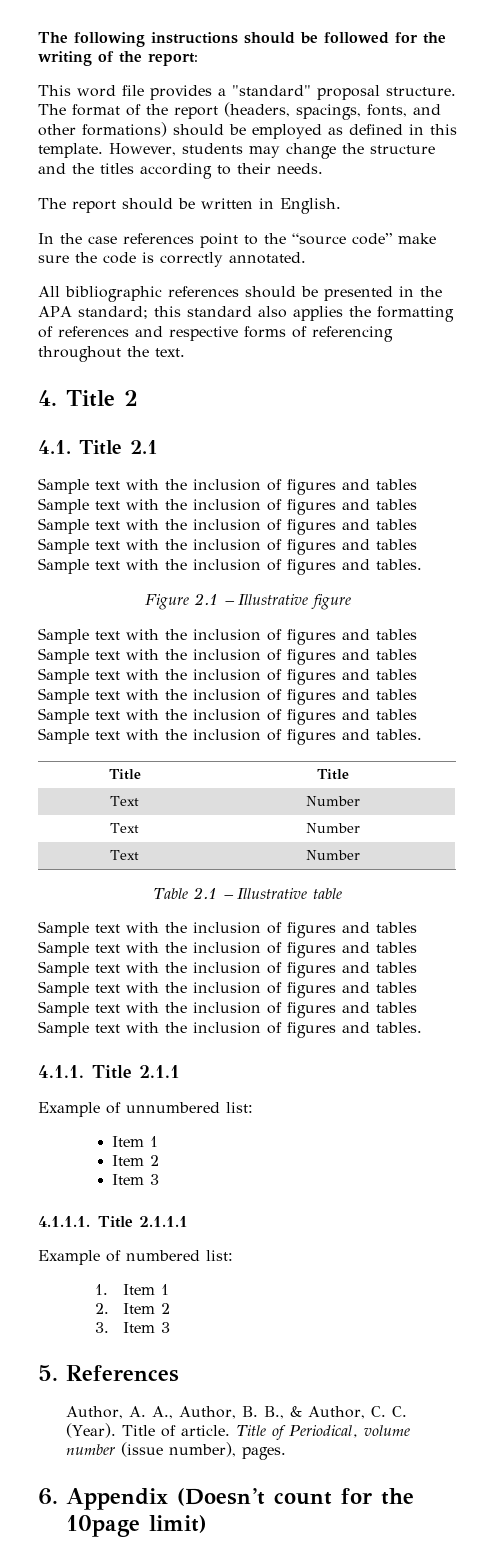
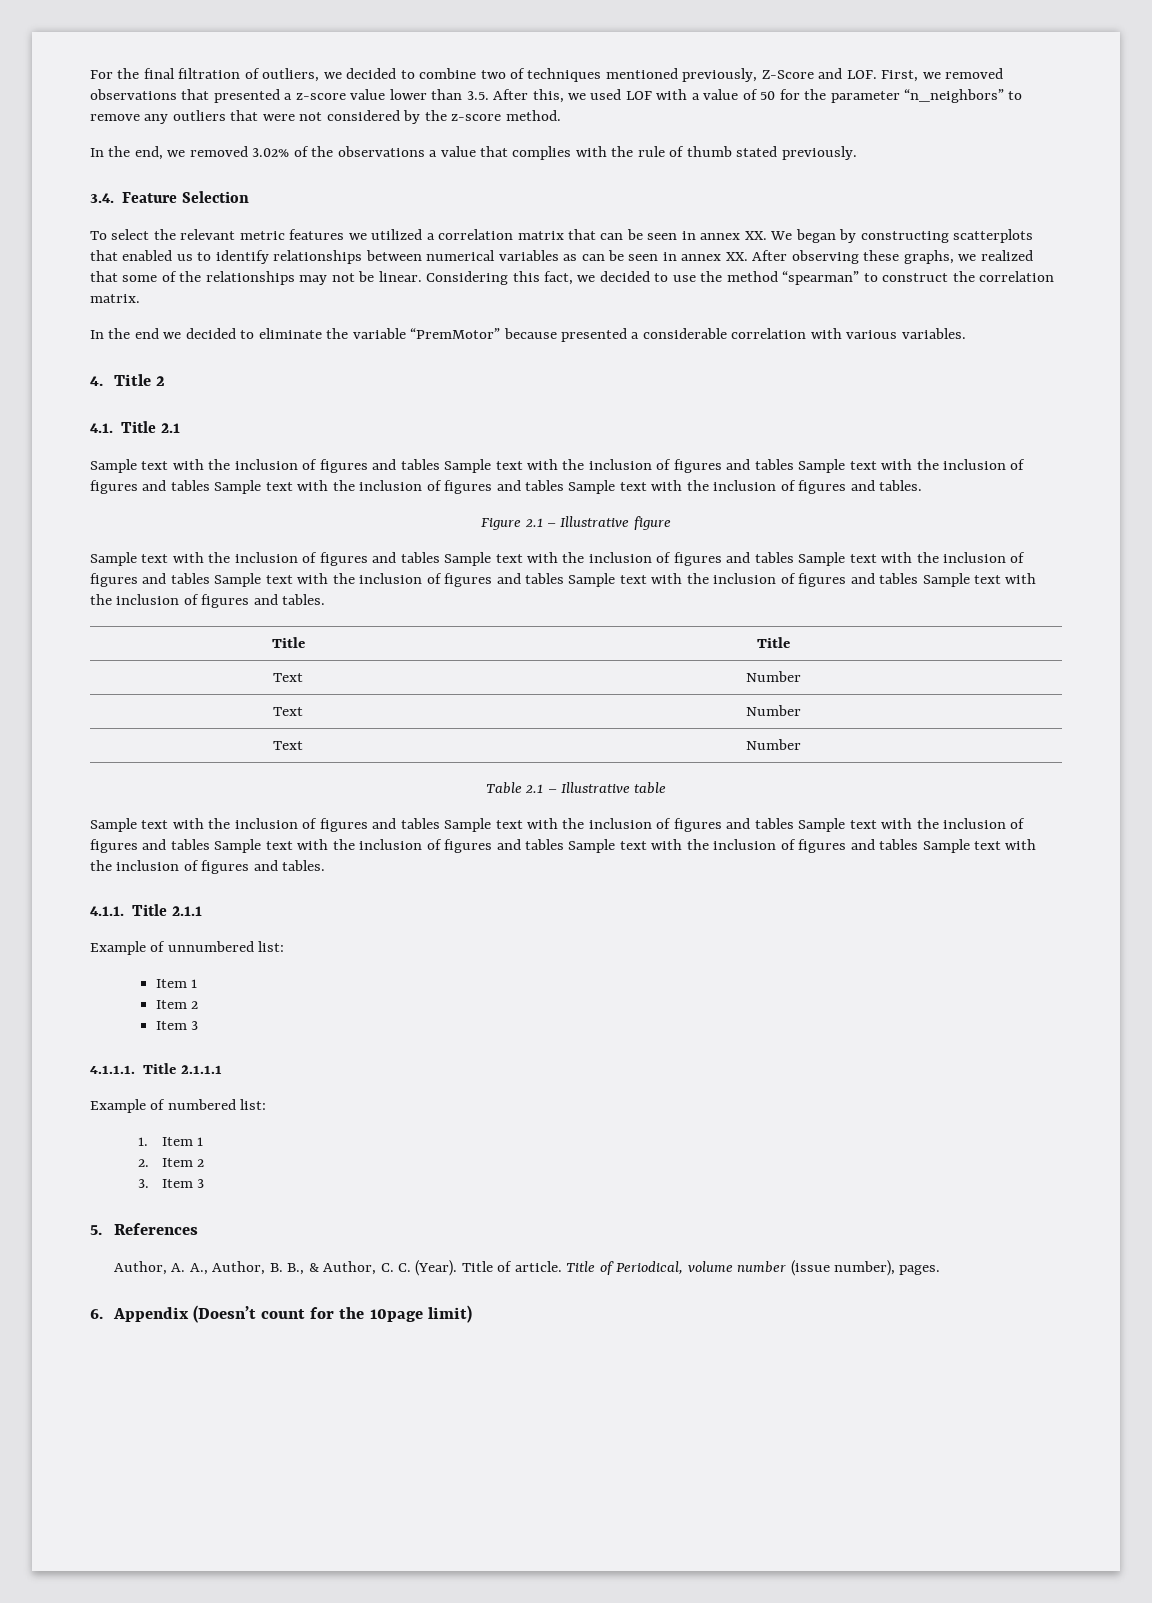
[38,32,446,47] [38,51,198,66] [38,85,456,100] [38,102,441,120] [38,122,457,139] [38,143,435,159] [38,163,323,179] [38,198,341,214] [38,233,436,248] [38,252,306,267] [38,286,442,302] [38,306,454,322] [38,326,393,342] [38,346,185,362] The following instructions should be followed for the writing of the report: // This word file provides a "standard" proposal structure. The format of the report (headers, spacings, fonts, and other formations) should be employed as defined in this template. However, students may change the structure and the titles according to their needs. // The report should be written in English. // In the case references point to the “source code” make sure the code is correctly annotated. // All bibliographic references should be presented in the APA standard; this standard also applies the formatting of references and respective forms of referencing throughout the text. -> [90,68,1004,82] [90,89,1023,103] [90,110,561,124] [90,146,857,160] [90,191,250,203] [90,229,1034,243] [90,250,1033,264] [90,271,1055,285] [90,294,140,303] [90,328,966,342] For the final filtration of outliers, we decided to combine two of techniques mentioned previously, Z-Score and LOF. First, we removed observations that presented a z-score value lower than 3.5. After this, we used LOF with a value of 50 for the parameter “n_neighbors” to remove any outliers that were not considered by the z-score method. // In the end, we removed 3.02% of the observations a value that complies with the rule of thumb stated previously. // 3.4. Feature Selection // To select the relevant metric features we utilized a correlation matrix that can be seen in annex XX. We began by constructing scatterplots that enabled us to identify relationships between numerical variables as can be seen in annex XX. After observing these graphs, we realized that some of the relationships may not be linear. Considering this fact, we decided to use the method “spearman” to construct the correlation matrix. // In the end we decided to eliminate the variable “PremMotor” because presented a considerable correlation with various variables.

